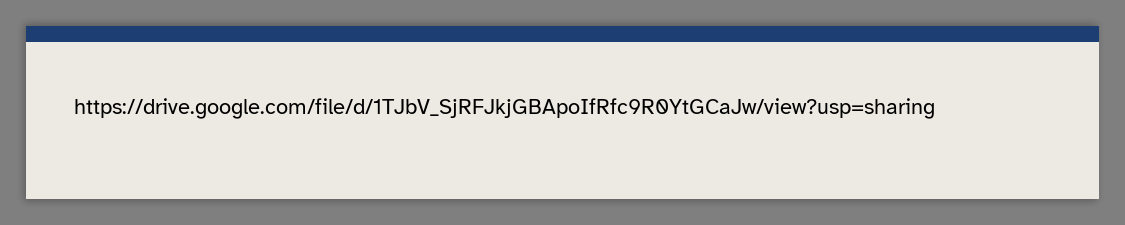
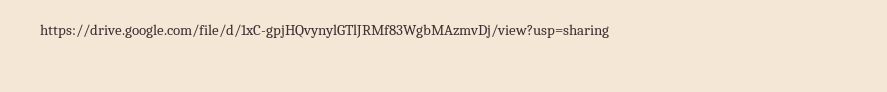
[74,98,935,119] https://drive.google.com/file/d/1TJbV_SjRFJkjGBApoIfRfc9R0YtGCaJw/view?usp=sharing -> [40,24,609,38] https://drive.google.com/file/d/1xC-gpjHQvynylGTlJRMf83WgbMAzmvDj/view?usp=sharing

